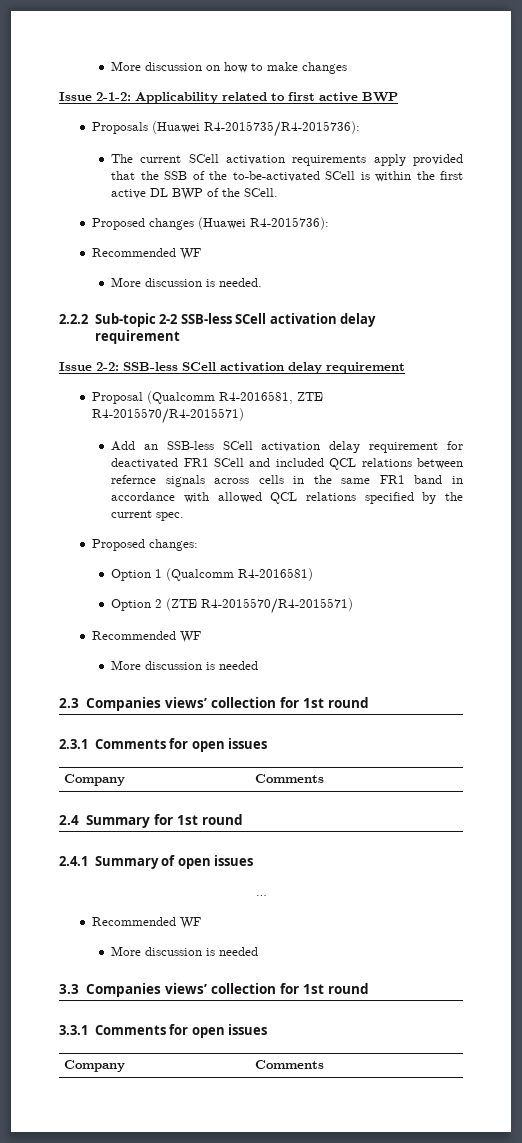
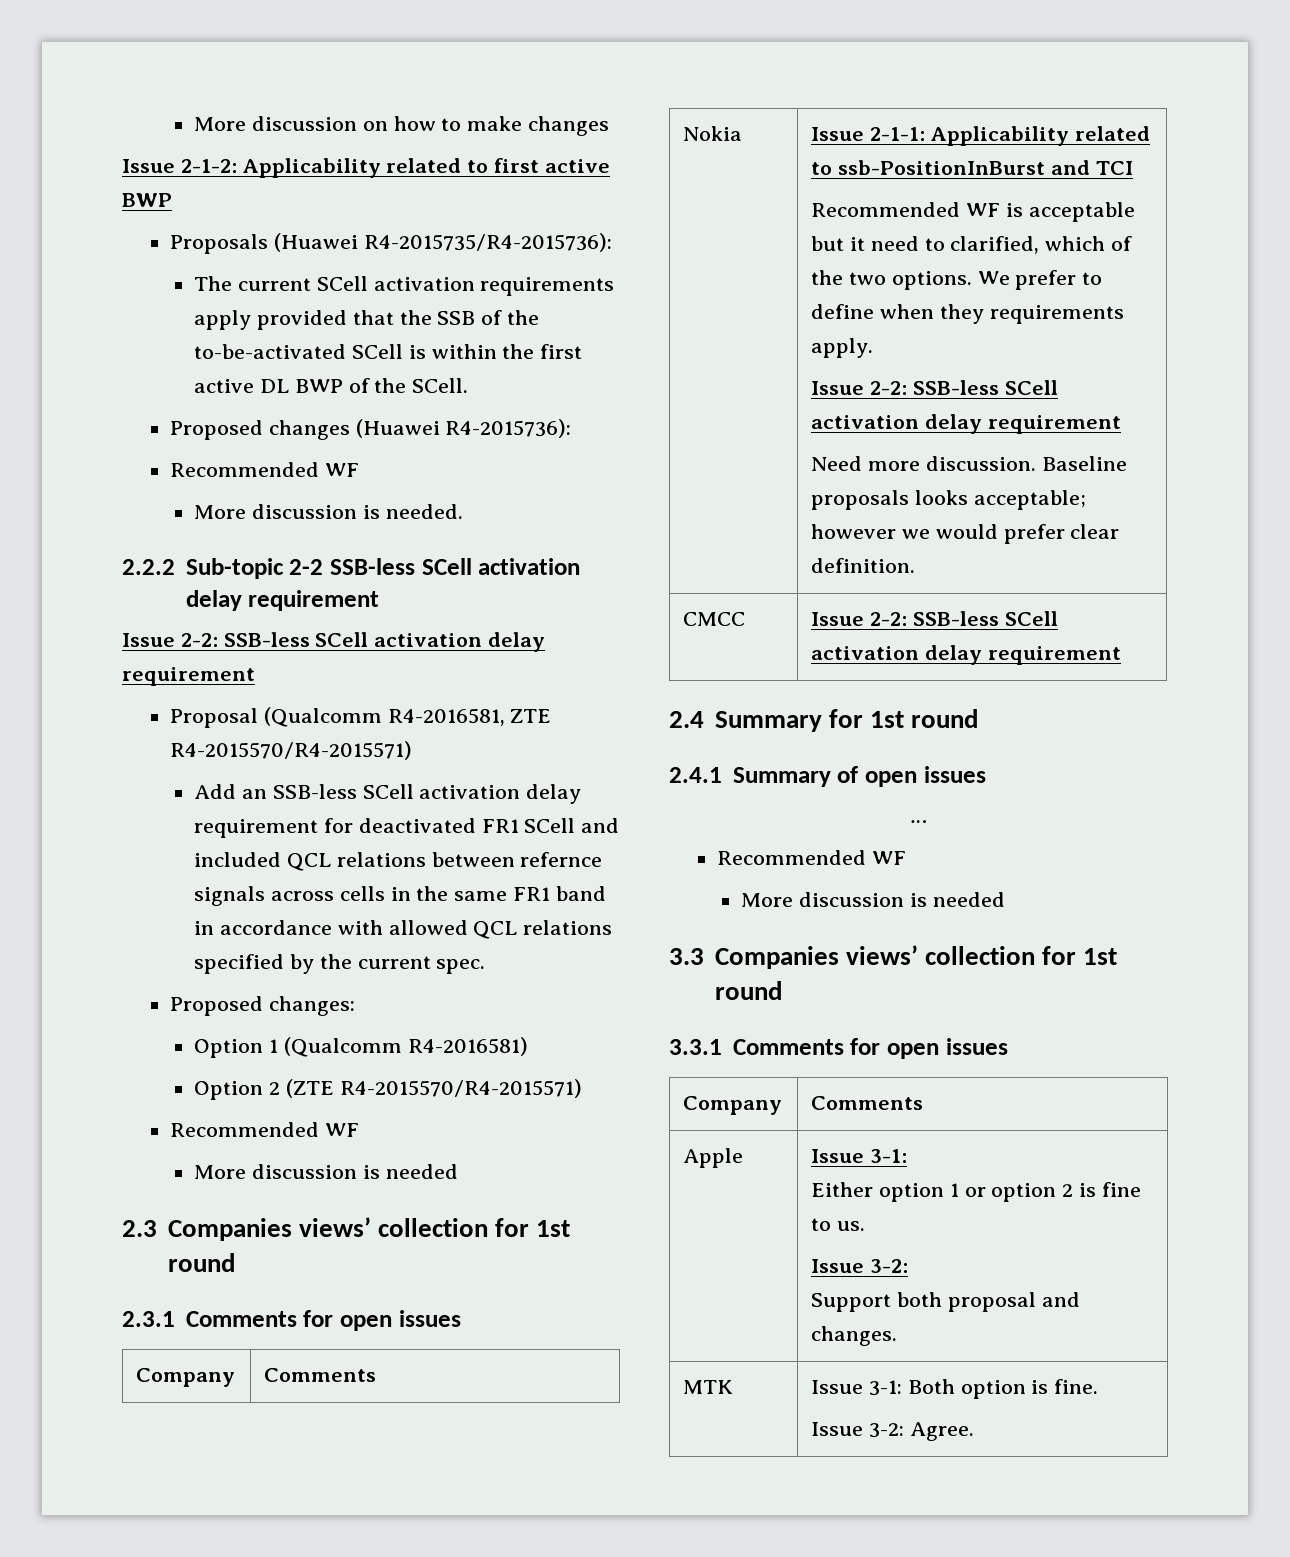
(325, 778) none -> [683,126,743,141] [811,126,1150,146] [811,160,1133,175] [811,202,1135,222] [811,236,1133,254] [811,270,1103,290] [811,304,1124,324] [811,338,874,358] [811,380,1058,395] [811,414,1121,434] [811,456,1127,471] [811,490,1086,510] [811,524,1120,544] [811,558,916,573] [683,612,746,626] [811,611,1058,626] [811,645,1121,665] // Nokia | Issue 2-1-1: Applicability related to ssb-PositionInBurst and TCI // Recommended WF is acceptable but it need to clarified, which of the two options. We prefer to define when they requirements apply. // Issue 2-2: SSB-less SCell activation delay requirement // Need more discussion. Baseline proposals looks acceptable; however we would prefer clear definition. // CMCC | Issue 2-2: SSB-less SCell activation delay requirement
(325, 1064) none -> [683,1148,744,1168] [811,1149,908,1163] [811,1182,1141,1202] [811,1218,866,1231] [811,1259,909,1273] [811,1292,1080,1312] [811,1326,898,1346] [683,1380,734,1394] [811,1379,1099,1399] [811,1422,974,1441] // Apple | Issue 3-1: // Either option 1 or option 2 is fine to us. // Issue 3-2: // Support both proposal and changes. // MTK | Issue 3-1: Both option is fine. // Issue 3-2: Agree.

